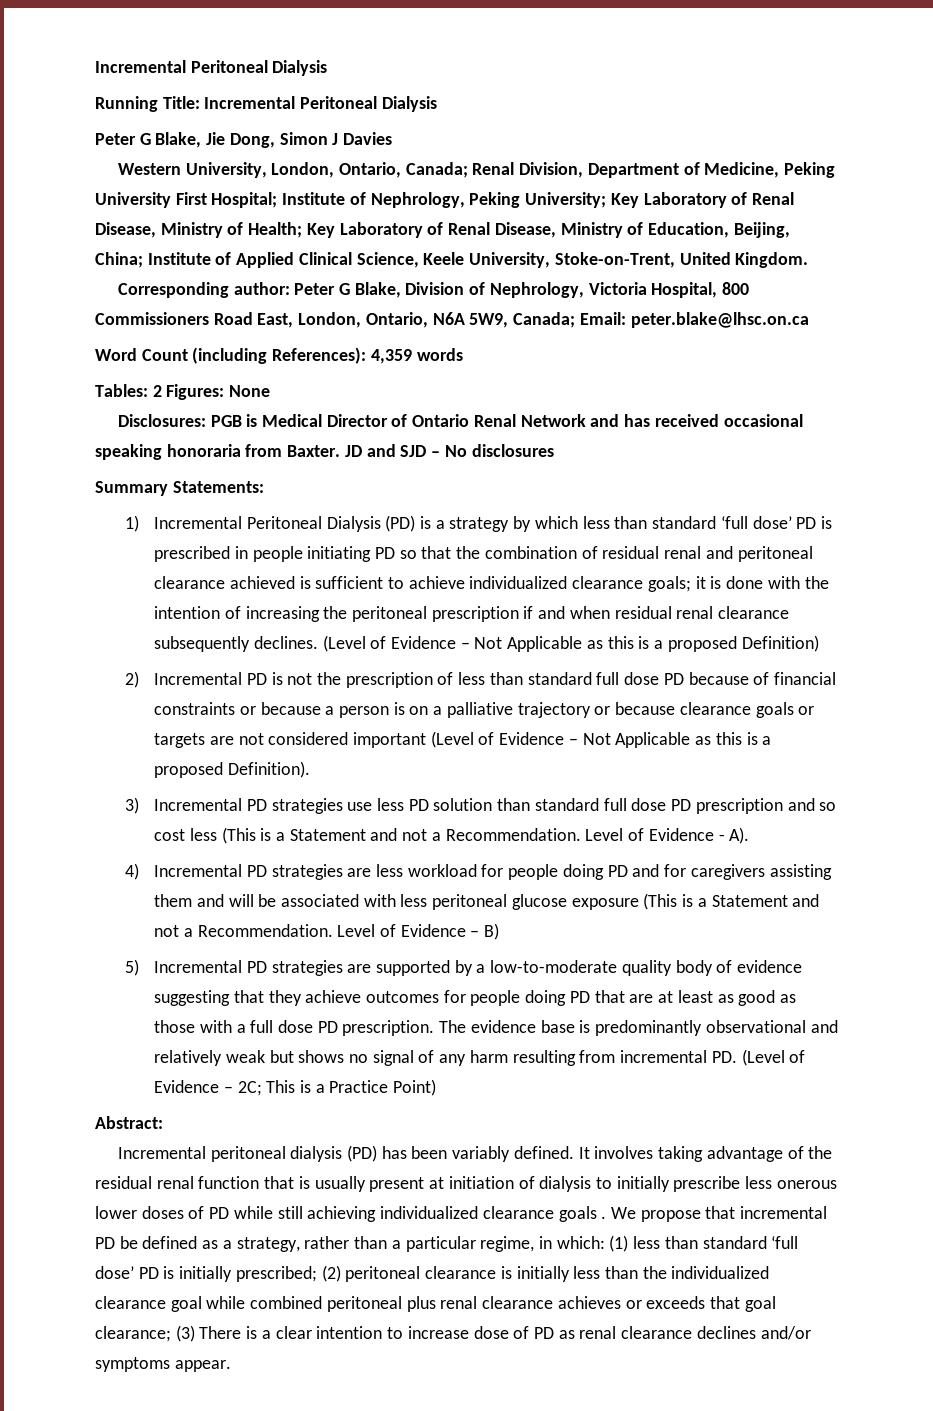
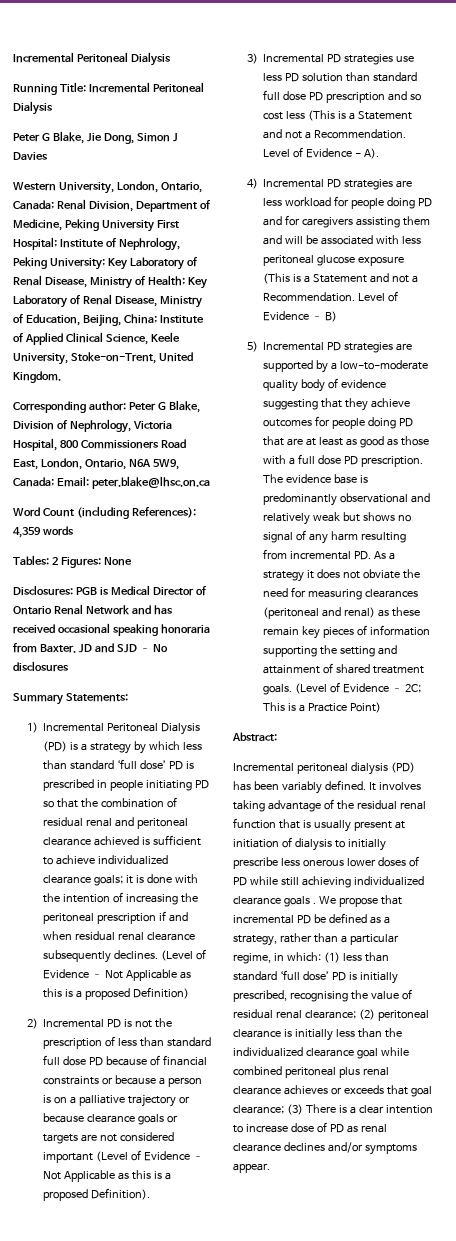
(737, 1057) none -> [374,551,396,560] [263,569,421,582] [263,587,419,600] [263,607,421,619] [263,625,431,639] [263,645,398,657] [263,663,425,674] [263,684,293,695] As a strategy it does not obviate the need for measuring clearances (peritoneal and renal) as these remain key pieces of information supporting the setting and attainment of shared treatment goals.
[235,1266,317,1282] prescribed; -> [233,989,412,1002] [233,1009,356,1019] prescribed, recognising the value of residual renal clearance;

